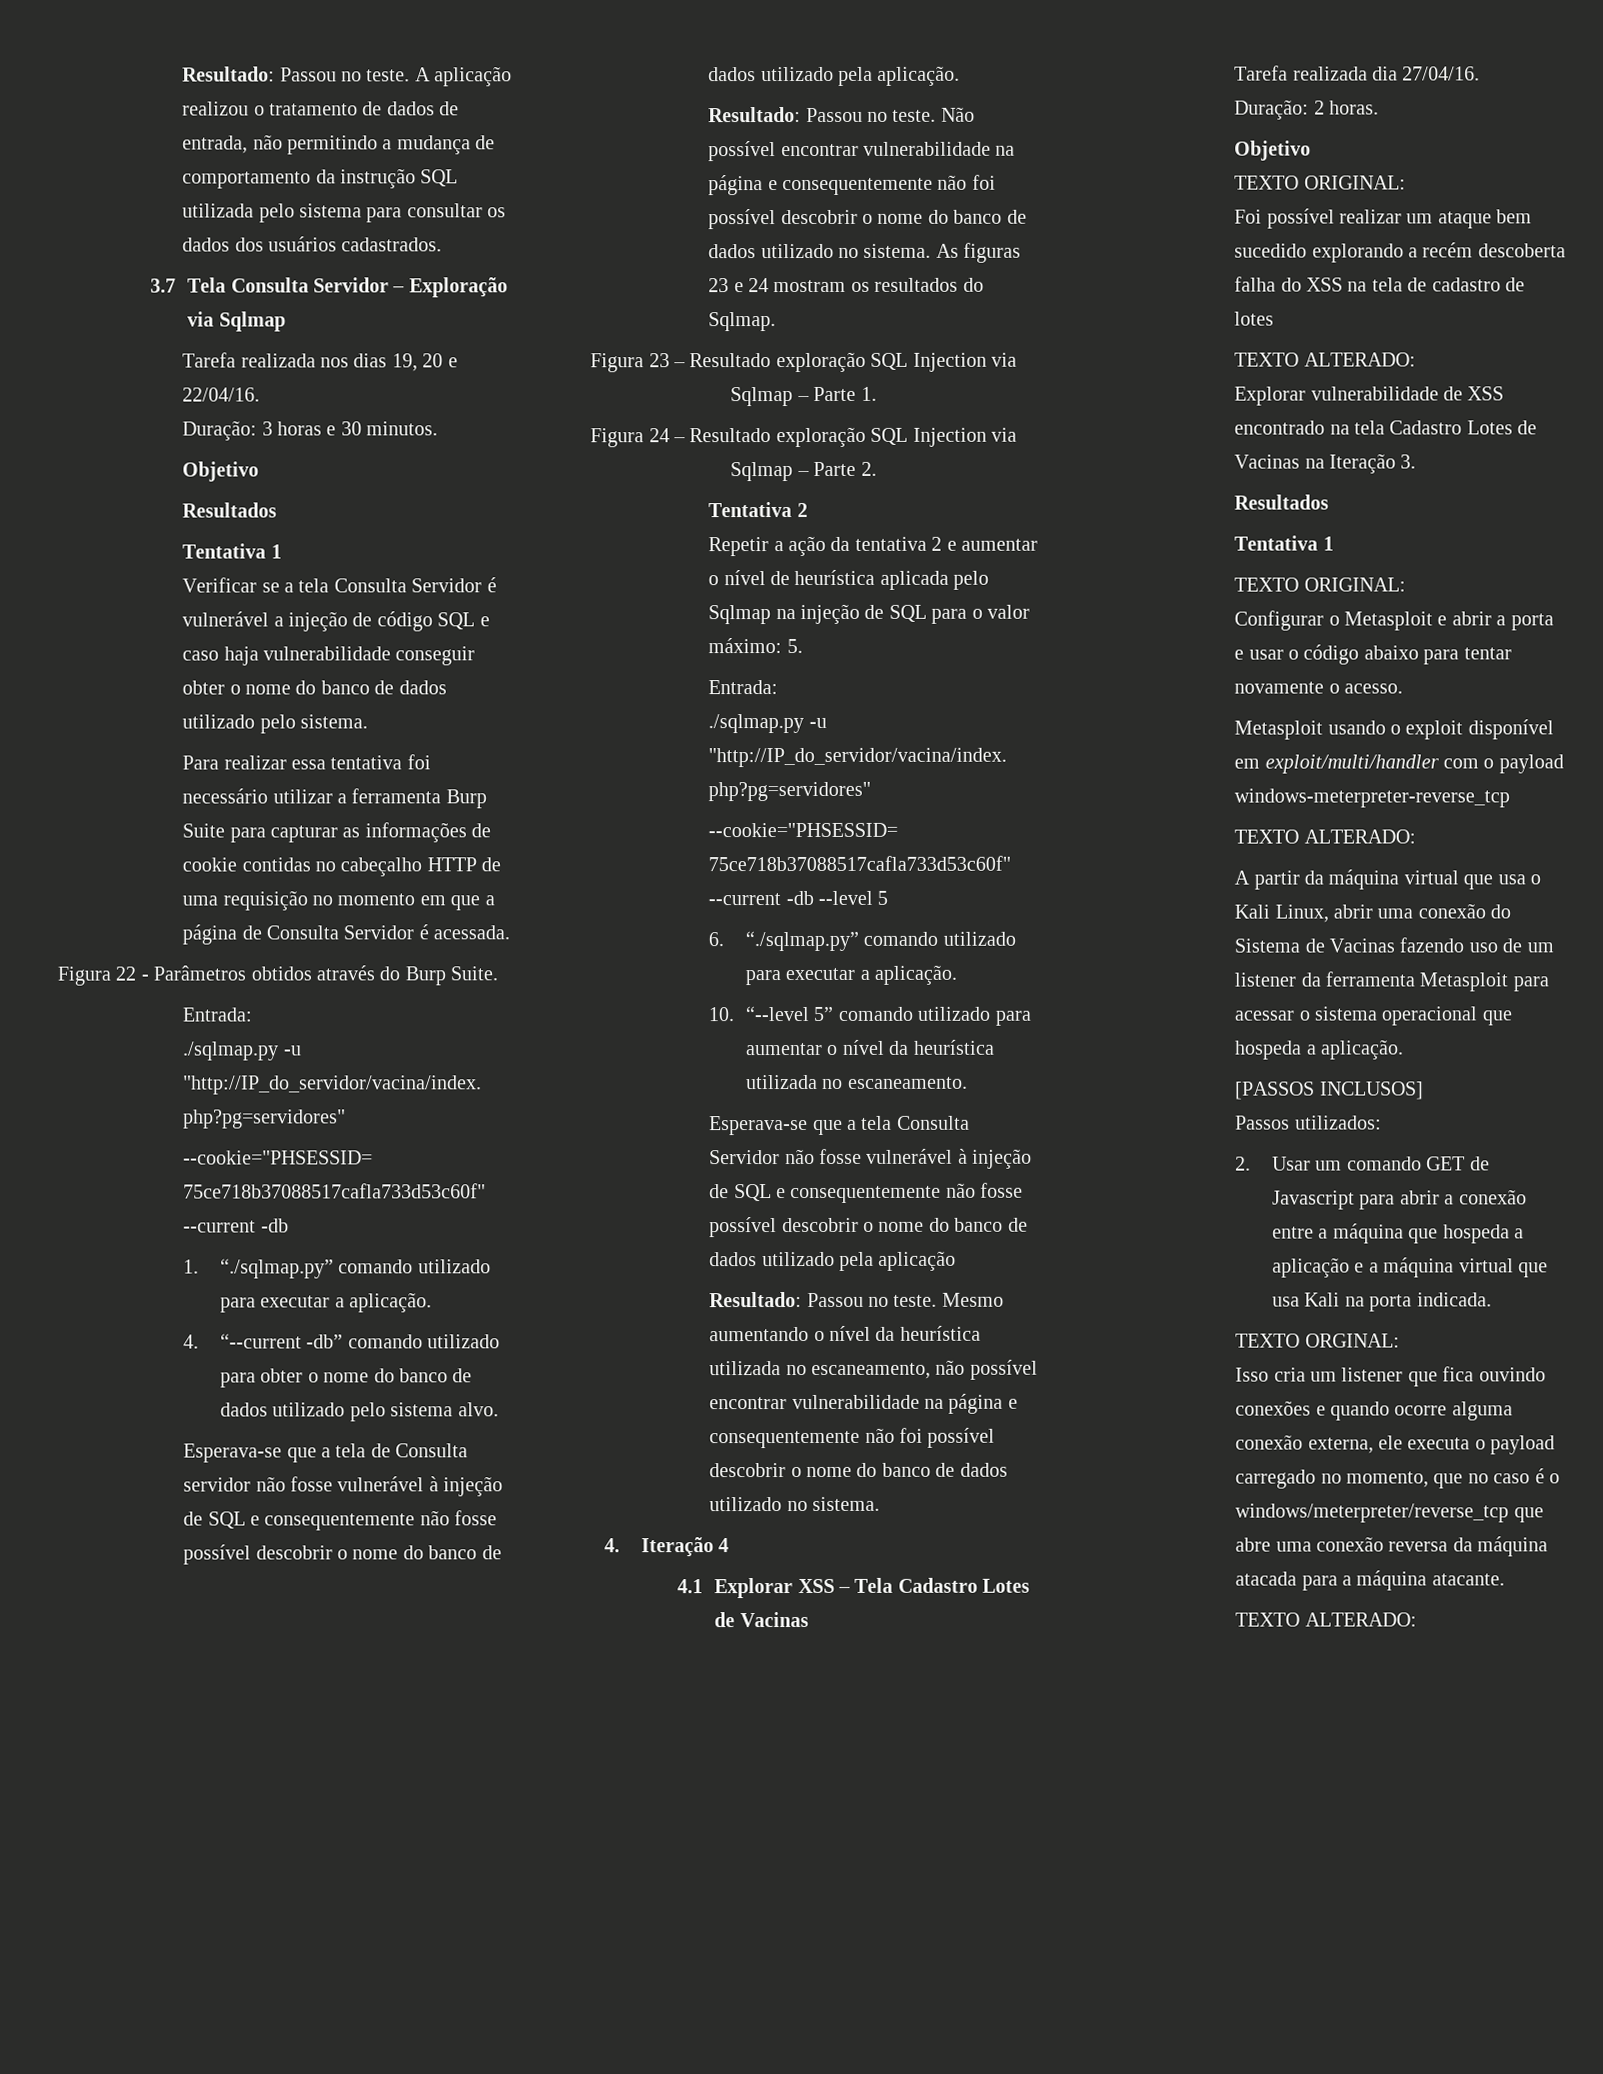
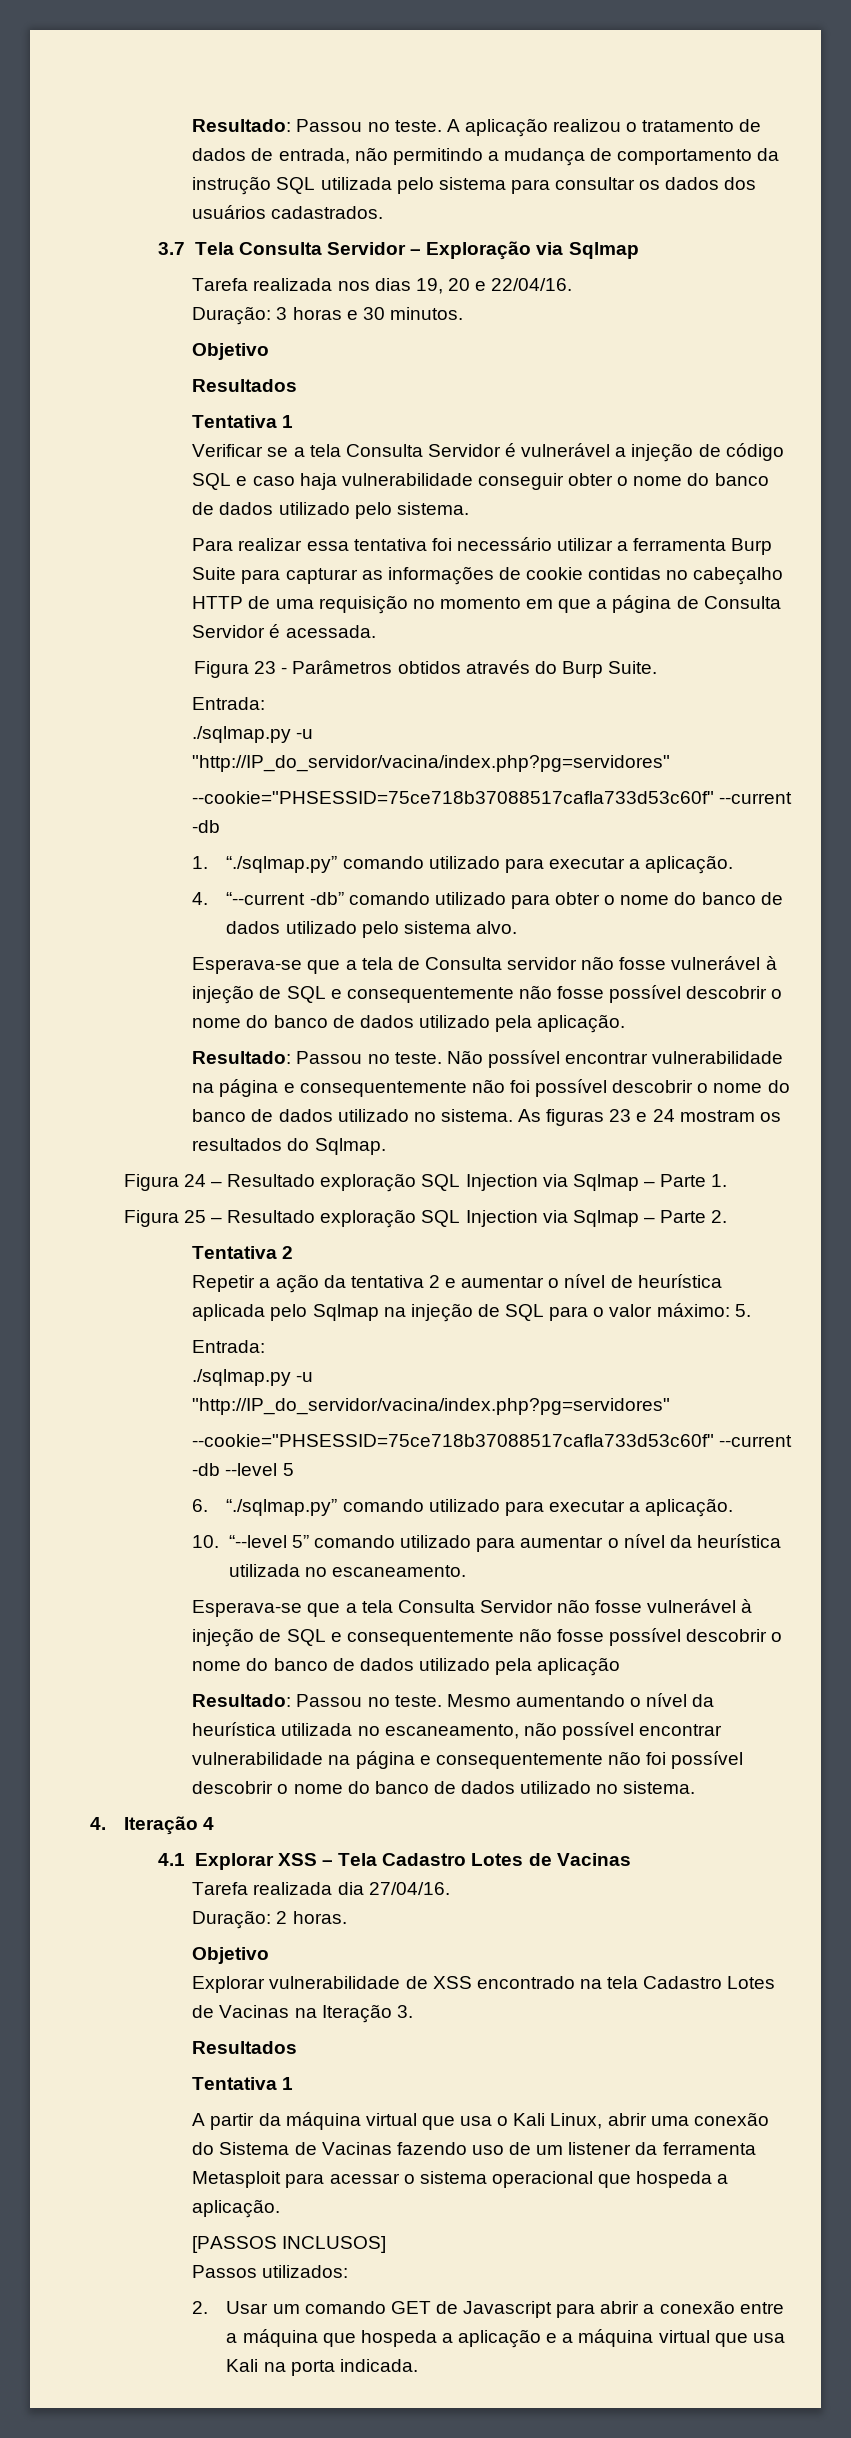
[115,966,137,981] 22 -> [254,661,277,674] 23
[648,353,670,368] 23 -> [183,1174,206,1187] 24
[648,428,670,443] 24 -> [183,1210,206,1223] 25
[1234,175,1406,190] [1234,208,1533,229] [1234,242,1566,263] [1234,276,1525,292] [1234,311,1275,326] [1234,352,1416,367] // TEXTO ORIGINAL: // Foi possível realizar um ataque bem sucedido explorando a recém descoberta falha do XSS na tela de cadastro de lotes // TEXTO ALTERADO: -> (270, 1955) none
[1234,577,1406,592] [1234,610,1554,631] [1234,644,1512,665] [1234,681,1403,694] [1234,719,1554,740] [1234,754,1564,774] [1234,788,1511,808] [1234,829,1416,844] // TEXTO ORIGINAL: // Configurar o Metasploit e abrir a porta e usar o código abaixo para tentar novamente o acesso. // Metasploit usando o exploit disponível em exploit/multi/handler com o payload windows-meterpreter-reverse_tcp // TEXTO ALTERADO: -> (294, 2083) none
[1235,1333,1400,1348] [1235,1366,1546,1387] [1235,1400,1513,1421] [1235,1434,1556,1455] [1235,1468,1560,1489] [1235,1503,1544,1523] [1235,1536,1549,1557] [1235,1570,1505,1591] [1235,1612,1417,1627] // TEXTO ORGINAL: // Isso cria um listener que fica ouvindo conexões e quando ocorre alguma conexão externa, ele executa o payload carregado no momento, que no caso é o windows/meterpreter/reverse_tcp que abre uma conexão reversa da máquina atacada para a máquina atacante. // TEXTO ALTERADO: -> (418, 2365) none

